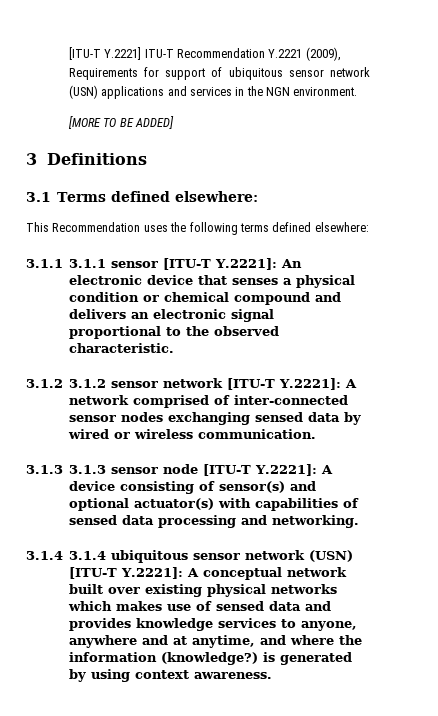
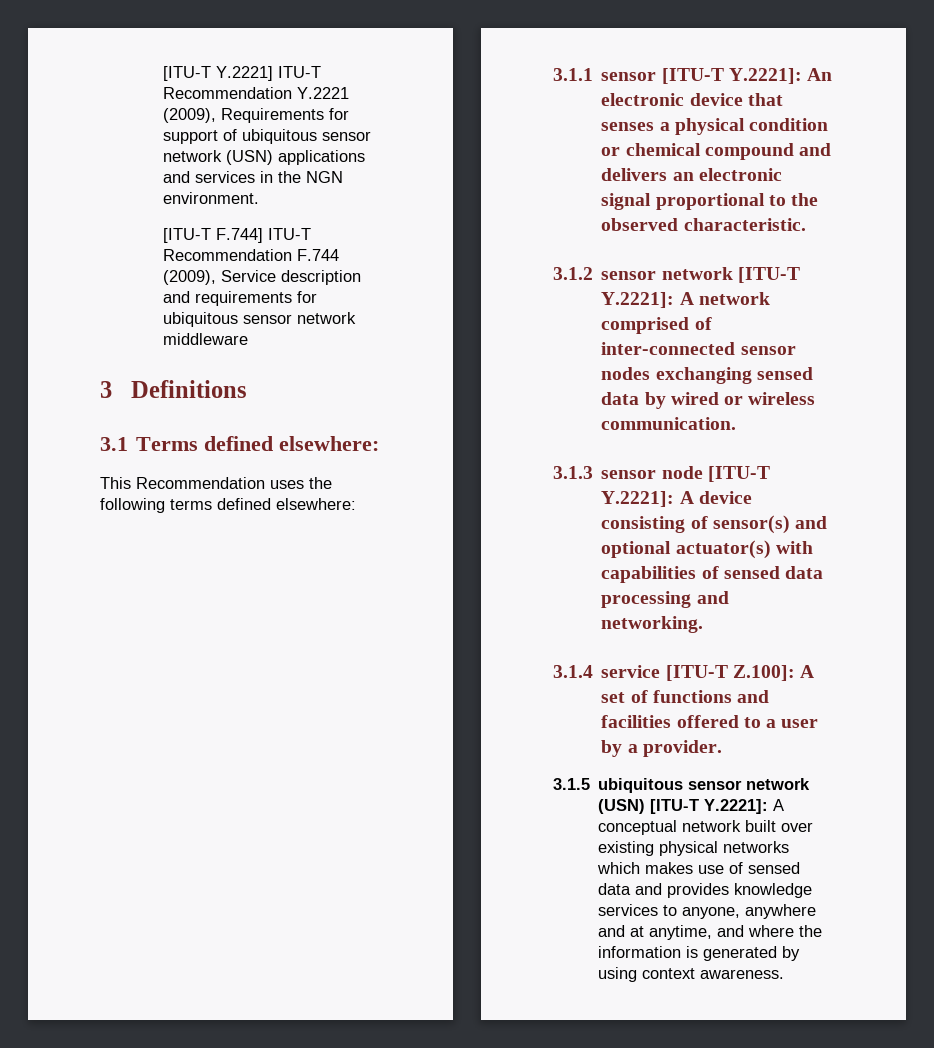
[67,116,174,129] [MORE TO BE ADDED] -> [162,228,311,243] [162,249,339,261] [162,270,361,285] [162,291,317,306] [162,312,356,327] [162,333,248,345] [ITU-T F.744] ITU-T Recommendation F.744 (2009), Service description and requirements for ubiquitous sensor network middleware
[69,259,107,268] 3.1.1 -> (593, 74) none
[69,379,107,388] 3.1.2 -> (593, 273) none
[69,465,107,474] 3.1.3 -> (593, 472) none
[69,551,107,560] 3.1.4 -> [601,665,815,681] [601,690,770,703] [601,715,819,728] [601,740,722,757] [553,778,590,790] service [ITU-T Z.100]: A set of functions and facilities offered to a user by a provider. // 3.1.5
[161,652,259,665] (knowledge?) -> (682, 952) none

